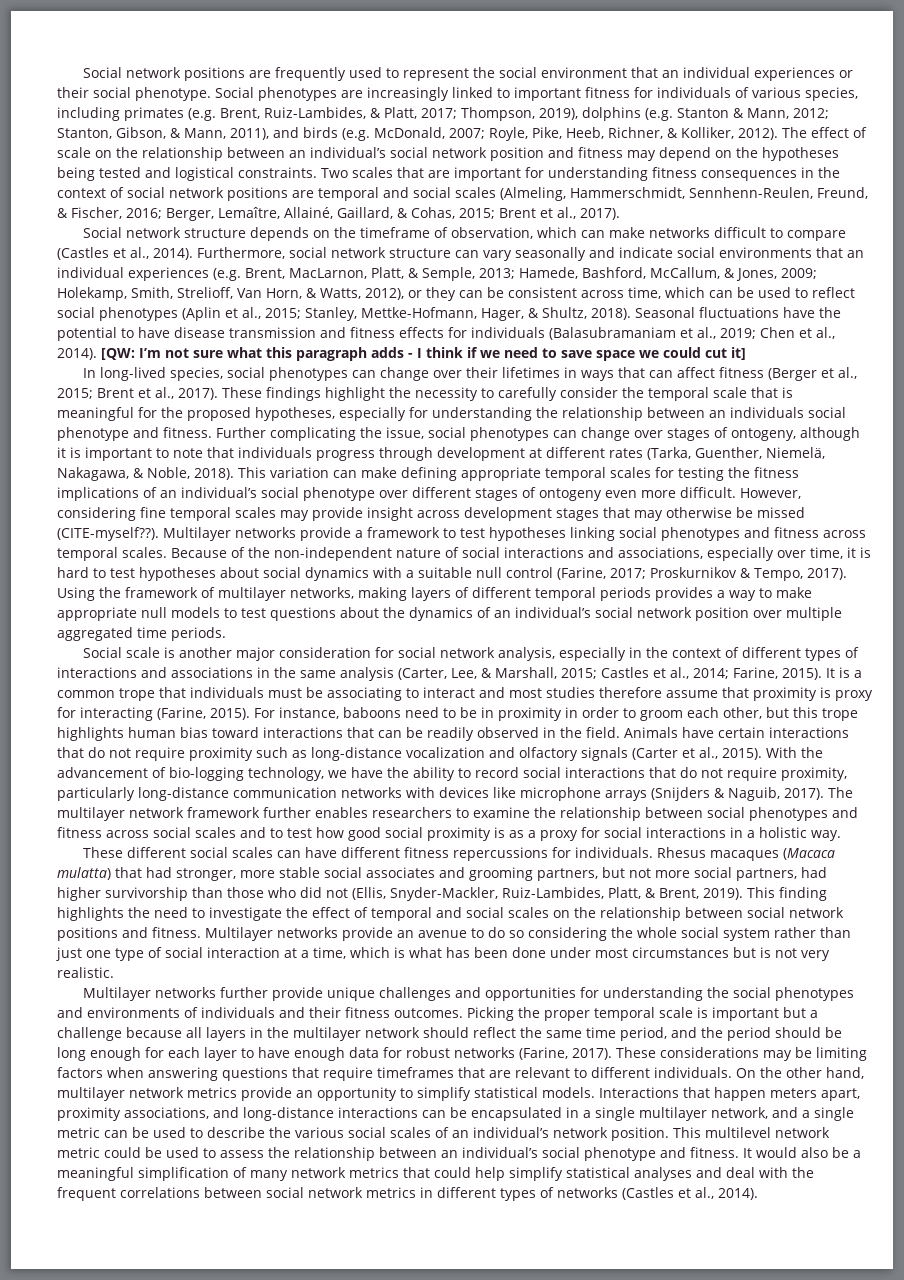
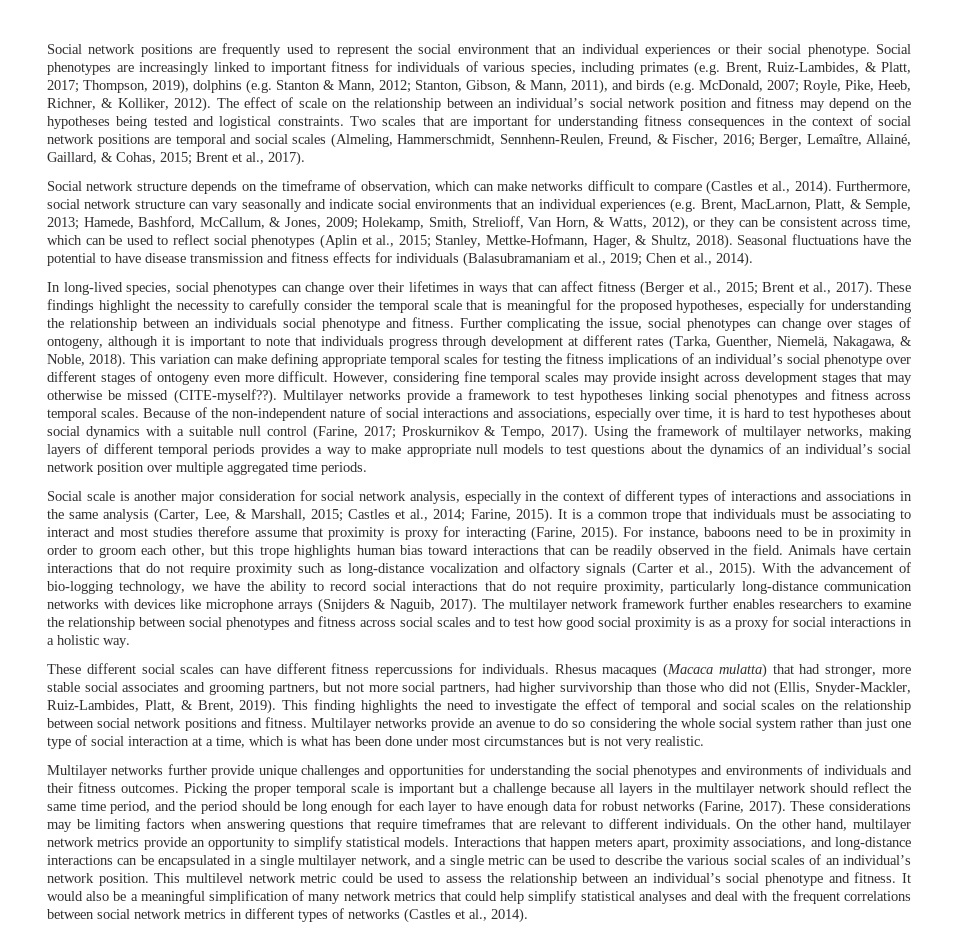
[101,347,746,361] [QW: I’m not sure what this paragraph adds - I think if we need to save space we could cut it] -> (753, 259) none

